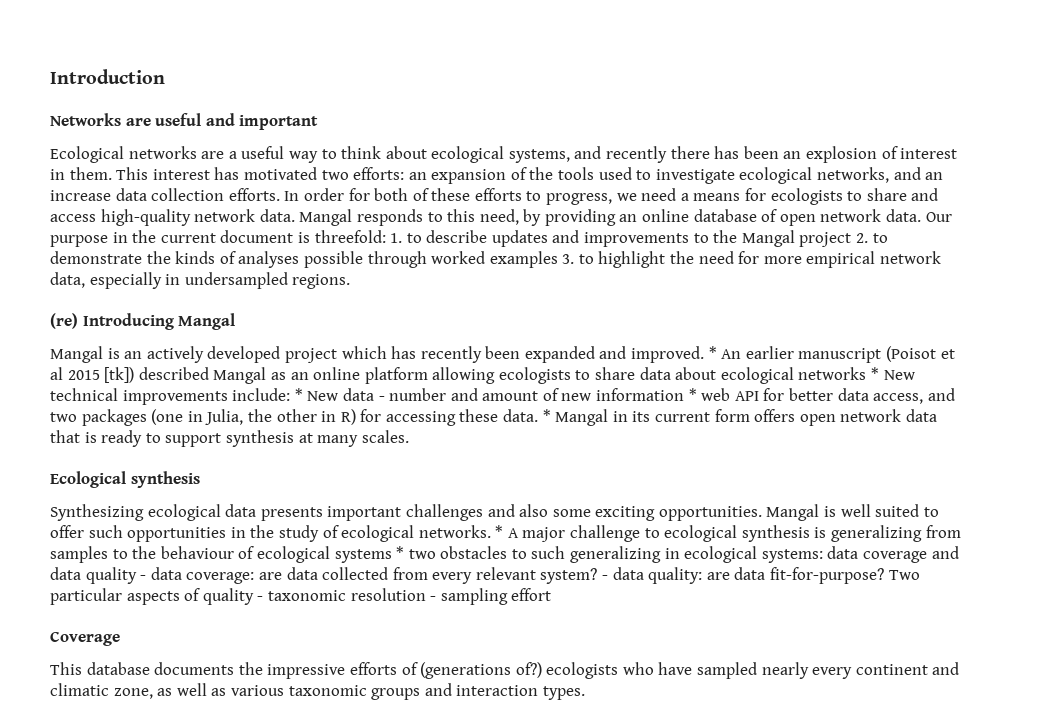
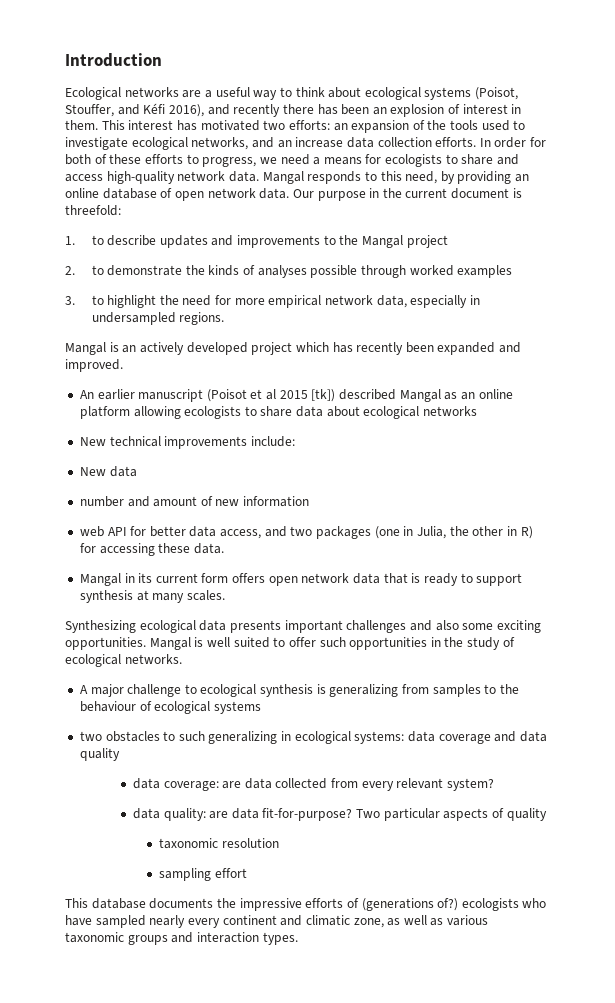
[50,113,319,130] // Networks are useful and important -> (162, 60) none
[508,149,570,163] systems, -> [424,87,519,100] [65,103,204,117] systems (Poisot, Stouffer, and Kéfi 2016),
(386, 236) none -> (121, 210) //
(852, 239) none -> (448, 241) //
(558, 259) none -> (513, 271) //
[50,313,236,330] // (re) Introducing Mangal -> (225, 318) none
[708,346,717,359] * -> (123, 365) //
[871,367,880,380] * -> (478, 411) //
[294,388,303,401] * -> (295, 441) //
[378,396,385,401] - -> (137, 471) //
[688,388,697,401] * -> (310, 501) //
[542,409,551,422] * -> (224, 548) //
[50,471,200,488] // Ecological synthesis -> (225, 595) none
[495,525,504,538] * -> (182, 659) //
[396,546,405,559] * -> (261, 707) //
[140,575,147,580] - -> (120, 754) //
[602,575,609,580] - -> (495, 784) //
[257,596,264,601] - -> (547, 814) //
[430,596,437,601] - -> (280, 843) //
[50,631,120,646] // Coverage -> (248, 873) none

